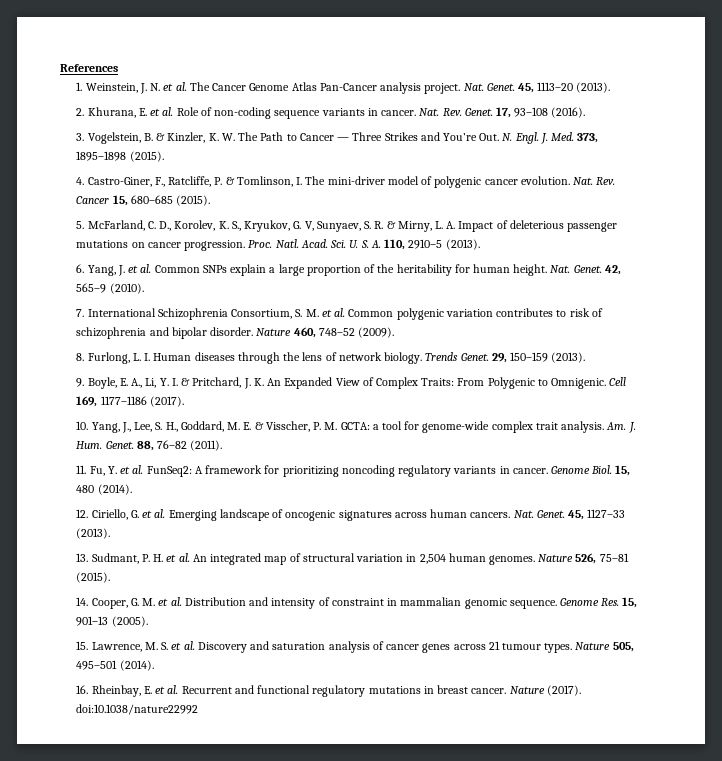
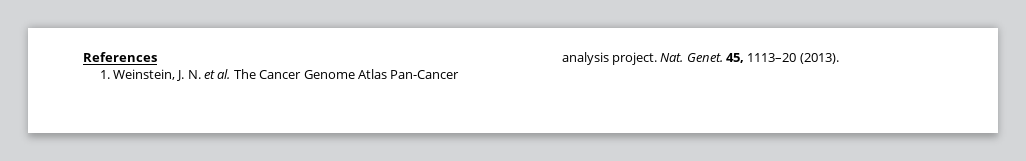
[76,107,586,119] [76,132,599,144] [76,151,164,162] [76,176,616,188] [76,195,211,206] [76,220,618,232] [76,239,480,251] [76,264,621,276] [76,283,144,294] [76,308,603,320] [76,327,395,339] [76,352,586,364] [76,377,627,389] [76,396,184,407] [76,421,636,433] [76,440,223,451] [76,465,631,477] [76,484,132,495] [76,509,626,521] [76,528,111,539] [76,553,629,565] [76,572,111,583] [76,597,638,609] [76,616,148,627] [76,641,634,653] [76,660,154,671] [76,685,581,697] [76,704,199,715] // 2. Khurana, E. et al. Role of non-coding sequence variants in cancer. Nat. Rev. Genet. 17, 93–108 (2016). // 3. Vogelstein, B. & Kinzler, K. W. The Path to Cancer — Three Strikes and You’re Out. N. Engl. J. Med. 373, 1895–1898 (2015). // 4. Castro-Giner, F., Ratcliffe, P. & Tomlinson, I. The mini-driver model of polygenic cancer evolution. Nat. Rev. Cancer 15, 680–685 (2015). // 5. McFarland, C. D., Korolev, K. S., Kryukov, G. V, Sunyaev, S. R. & Mirny, L. A. Impact of deleterious passenger mutations on cancer progression. Proc. Natl. Acad. Sci. U. S. A. 110, 2910–5 (2013). // 6. Yang, J. et al. Common SNPs explain a large proportion of the heritability for human height. Nat. Genet. 42, 565–9 (2010). // 7. International Schizophrenia Consortium, S. M. et al. Common polygenic variation contributes to risk of schizophrenia and bipolar disorder. Nature 460, 748–52 (2009). // 8. Furlong, L. I. Human diseases through the lens of network biology. Trends Genet. 29, 150–159 (2013). // 9. Boyle, E. A., Li, Y. I. & Pritchard, J. K. An Expanded View of Complex Traits: From Polygenic to Omnigenic. Cell 169, 1177–1186 (2017). // 10. Yang, J., Lee, S. H., Goddard, M. E. & Visscher, P. M. GCTA: a tool for genome-wide complex trait analysis. Am. J. Hum. Genet. 88, 76–82 (2011). // 11. Fu, Y. et al. FunSeq2: A framework for prioritizing noncoding regulatory variants in cancer. Genome Biol. 15, 480 (2014). // 12. Ciriello, G. et al. Emerging landscape of oncogenic signatures across human cancers. Nat. Genet. 45, 1127–33 (2013). // 13. Sudmant, P. H. et al. An integrated map of structural variation in 2,504 human genomes. Nature 526, 75–81 (2015). // 14. Cooper, G. M. et al. Distribution and intensity of constraint in mammalian genomic sequence. Genome Res. 15, 901–13 (2005). // 15. Lawrence, M. S. et al. Discovery and saturation analysis of cancer genes across 21 tumour types. Nature 505, 495–501 (2014). // 16. Rheinbay, E. et al. Recurrent and functional regulatory mutations in breast cancer. Nature (2017). doi:10.1038/nature22992 -> (839, 58) none

